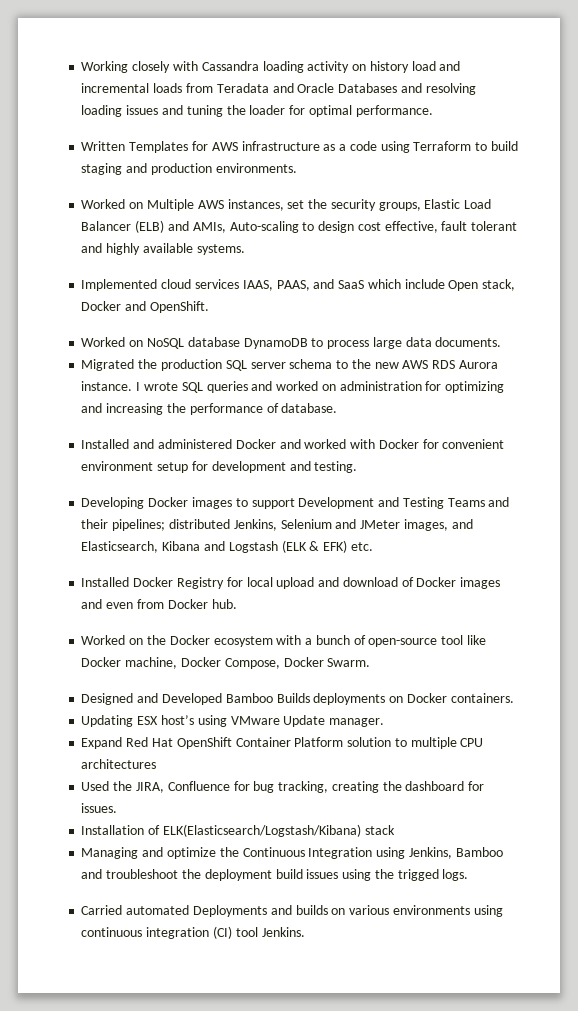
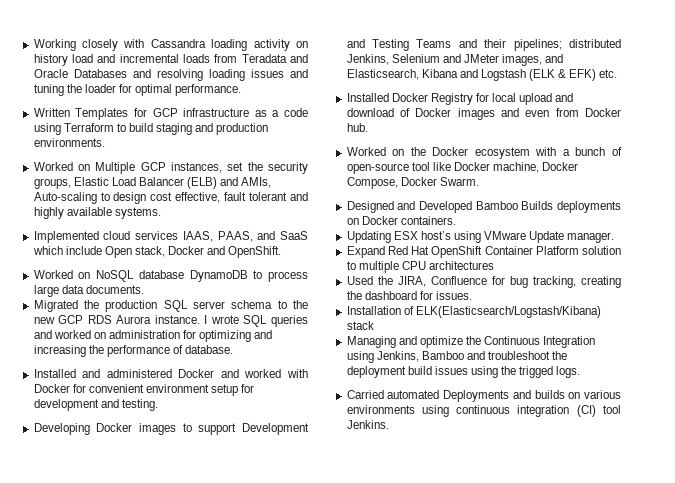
[211,142,238,151] AWS -> [152,108,178,117] GCP
[197,200,224,209] AWS -> [140,162,166,171] GCP
[402,360,429,369] AWS -> [58,315,84,324] GCP

